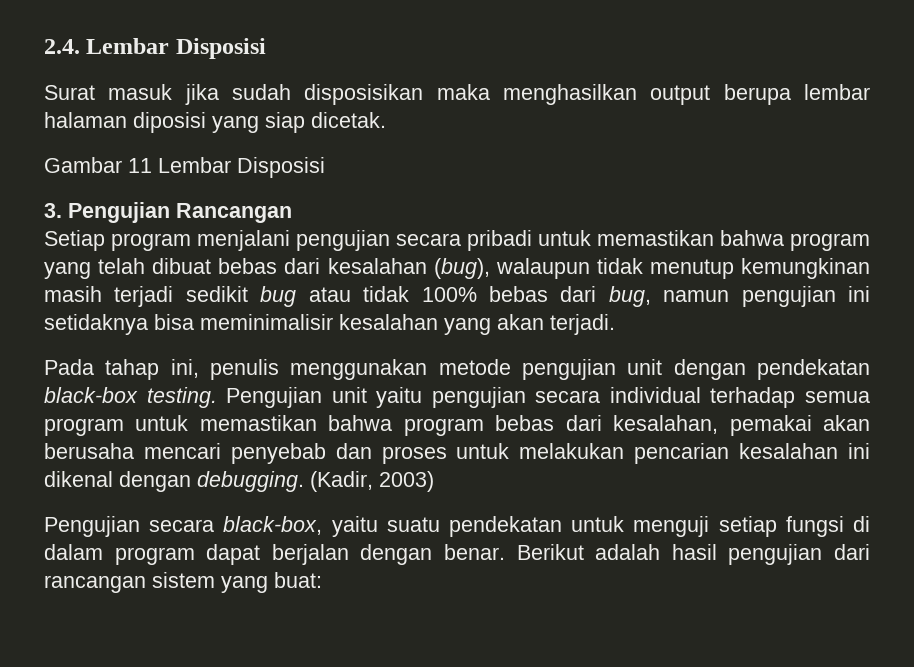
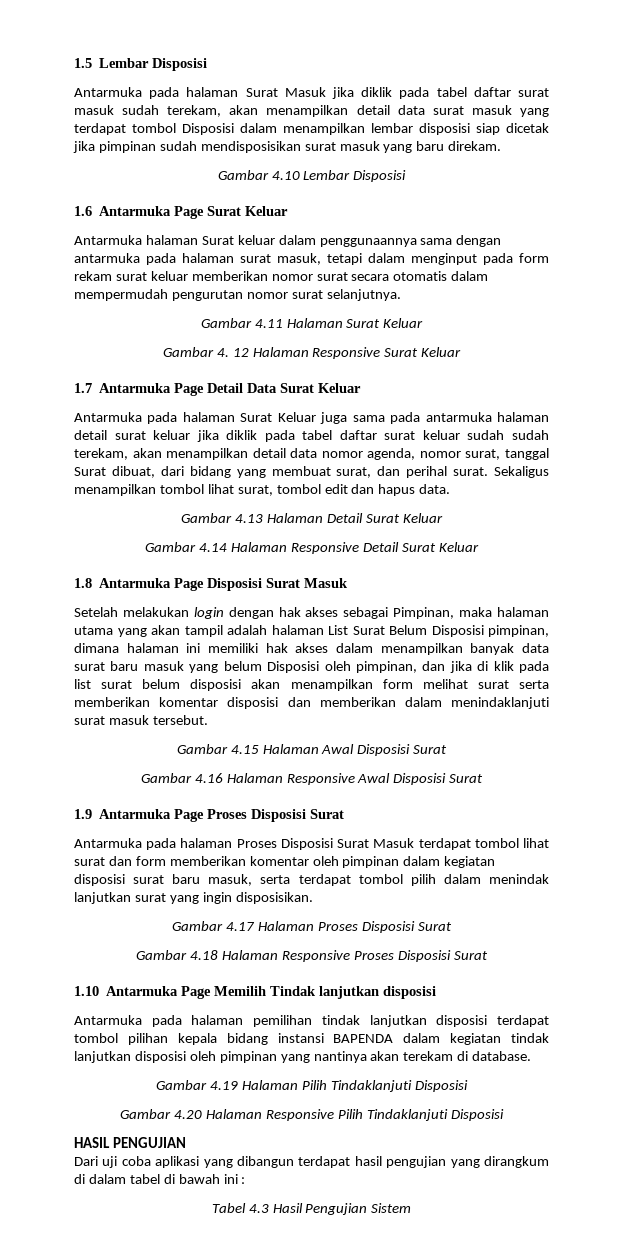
[44,38,266,59] [44,84,871,105] [44,112,386,133] [44,157,325,178] [44,202,292,223] [44,230,870,251] [44,258,871,279] [44,286,870,307] [44,314,615,335] [44,359,871,380] [44,387,870,408] [44,415,871,436] [44,443,871,464] [44,471,434,492] [44,516,871,537] [44,544,871,565] [44,572,322,593] 2.4. Lembar Disposisi // Surat masuk jika sudah disposisikan maka menghasilkan output berupa lembar halaman diposisi yang siap dicetak. // Gambar 11 Lembar Disposisi // 3. Pengujian Rancangan // Setiap program menjalani pengujian secara pribadi untuk memastikan bahwa program yang telah dibuat bebas dari kesalahan (bug), walaupun tidak menutup kemungkinan masih terjadi sedikit bug atau tidak 100% bebas dari bug, namun pengujian ini setidaknya bisa meminimalisir kesalahan yang akan terjadi. // Pada tahap ini, penulis menggunakan metode pengujian unit dengan pendekatan black-box testing. Pengujian unit yaitu pengujian secara individual terhadap semua program untuk memastikan bahwa program bebas dari kesalahan, pemakai akan berusaha mencari penyebab dan proses untuk melakukan pencarian kesalahan ini dikenal dengan debugging. (Kadir, 2003) // Pengujian secara black-box, yaitu suatu pendekatan untuk menguji setiap fungsi di dalam program dapat berjalan dengan benar. Berikut adalah hasil pengujian dari rancangan sistem yang buat: -> [74,58,208,71] [74,87,549,99] [74,105,549,117] [74,123,549,135] [73,141,502,153] [217,170,407,182] [74,206,289,219] [74,235,502,247] [74,253,549,265] [74,271,489,281] [74,289,401,301] [200,318,424,328] [162,347,462,359] [74,383,362,396] [74,412,549,424] [74,430,549,442] [74,448,549,460] [74,466,549,478] [74,484,451,496] [181,513,443,523] [145,542,479,554] [74,578,349,591] [74,607,550,619] [74,625,549,637] [74,643,549,655] [74,661,550,673] [74,679,549,691] [74,697,549,709] [74,715,208,725] [176,744,448,756] [140,773,484,785] [74,809,345,822] [74,838,549,850] [74,856,496,868] [74,874,549,886] [74,892,313,904] [172,921,452,933] [136,950,488,962] [74,986,437,999] [74,1015,549,1027] [74,1033,549,1045] [74,1051,532,1063] [156,1080,468,1092] [120,1109,504,1121] [74,1137,186,1148] [74,1156,549,1168] [74,1174,246,1184] [211,1203,412,1215] 1.5 Lembar Disposisi // Antarmuka pada halaman Surat Masuk jika diklik pada tabel daftar surat masuk sudah terekam, akan menampilkan detail data surat masuk yang terdapat tombol Disposisi dalam menampilkan lembar disposisi siap dicetak jika pimpinan sudah mendisposisikan surat masuk yang baru direkam. // Gambar 4.10 Lembar Disposisi // 1.6 Antarmuka Page Surat Keluar // Antarmuka halaman Surat keluar dalam penggunaannya sama dengan antarmuka pada halaman surat masuk, tetapi dalam menginput pada form rekam surat keluar memberikan nomor surat secara otomatis dalam mempermudah pengurutan nomor surat selanjutnya. // Gambar 4.11 Halaman Surat Keluar // Gambar 4. 12 Halaman Responsive Surat Keluar // 1.7 Antarmuka Page Detail Data Surat Keluar // Antarmuka pada halaman Surat Keluar juga sama pada antarmuka halaman detail surat keluar jika diklik pada tabel daftar surat keluar sudah sudah terekam, akan menampilkan detail data nomor agenda, nomor surat, tanggal Surat dibuat, dari bidang yang membuat surat, dan perihal surat. Sekaligus menampilkan tombol lihat surat, tombol edit dan hapus data. // Gambar 4.13 Halaman Detail Surat Keluar // Gambar 4.14 Halaman Responsive Detail Surat Keluar // 1.8 Antarmuka Page Disposisi Surat Masuk // Setelah melakukan login dengan hak akses sebagai Pimpinan, maka halaman utama yang akan tampil adalah halaman List Surat Belum Disposisi pimpinan, dimana halaman ini memiliki hak akses dalam menampilkan banyak data surat baru masuk yang belum Disposisi oleh pimpinan, dan jika di klik pada list surat belum disposisi akan menampilkan form melihat surat serta memberikan komentar disposisi dan memberikan dalam menindaklanjuti surat masuk tersebut. // Gambar 4.15 Halaman Awal Disposisi Surat // Gambar 4.16 Halaman Responsive Awal Disposisi Surat // 1.9 Antarmuka Page Proses Disposisi Surat // Antarmuka pada halaman Proses Disposisi Surat Masuk terdapat tombol lihat surat dan form memberikan komentar oleh pimpinan dalam kegiatan disposisi surat baru masuk, serta terdapat tombol pilih dalam menindak lanjutkan surat yang ingin disposisikan. // Gambar 4.17 Halaman Proses Disposisi Surat // Gambar 4.18 Halaman Responsive Proses Disposisi Surat // 1.10 Antarmuka Page Memilih Tindak lanjutkan disposisi // Antarmuka pada halaman pemilihan tindak lanjutkan disposisi terdapat tombol pilihan kepala bidang instansi BAPENDA dalam kegiatan tindak lanjutkan disposisi oleh pimpinan yang nantinya akan terekam di database. // Gambar 4.19 Halaman Pilih Tindaklanjuti Disposisi // Gambar 4.20 Halaman Responsive Pilih Tindaklanjuti Disposisi // HASIL PENGUJIAN // Dari uji coba aplikasi yang dibangun terdapat hasil pengujian yang dirangkum di dalam tabel di bawah ini : // Tabel 4.3 Hasil Pengujian Sistem

